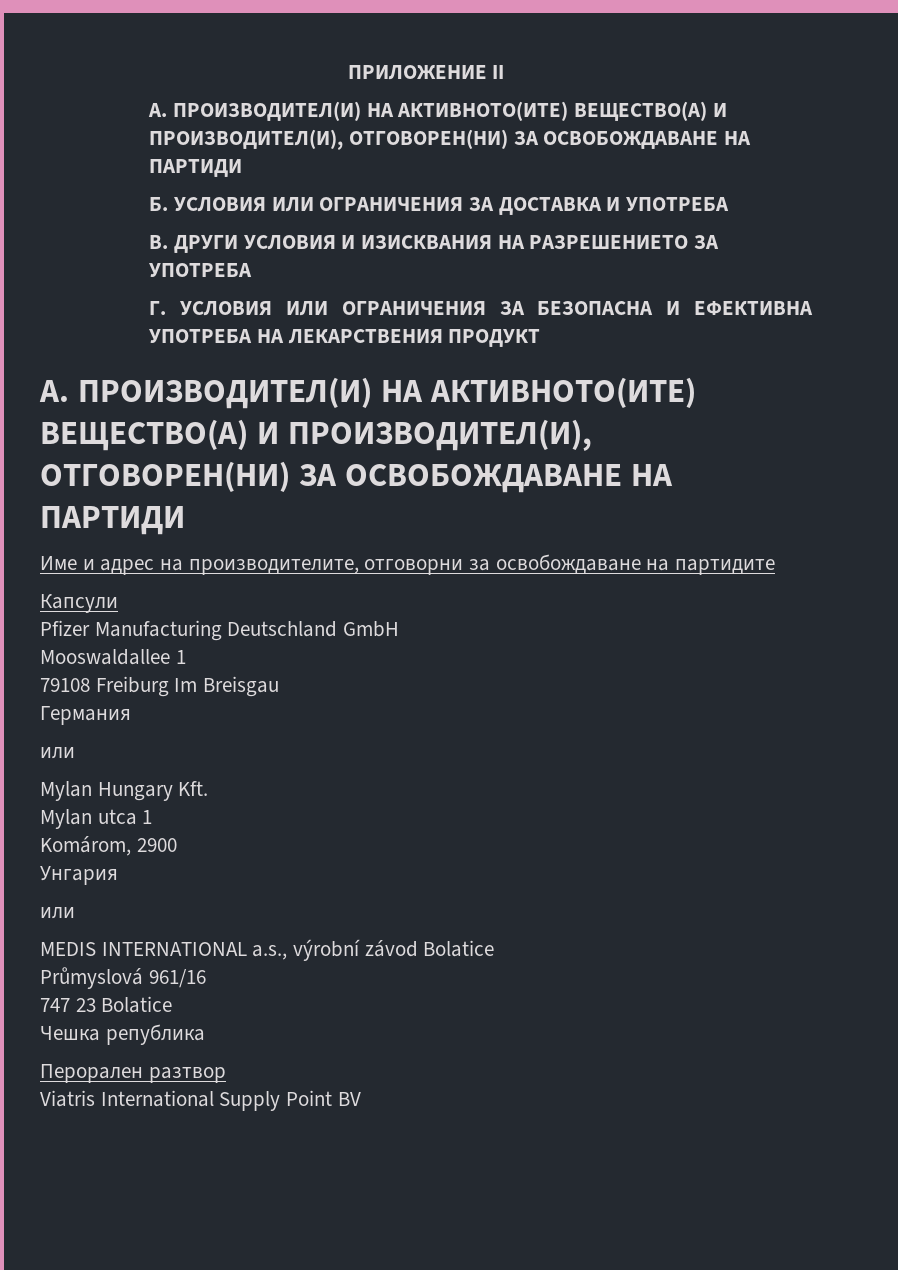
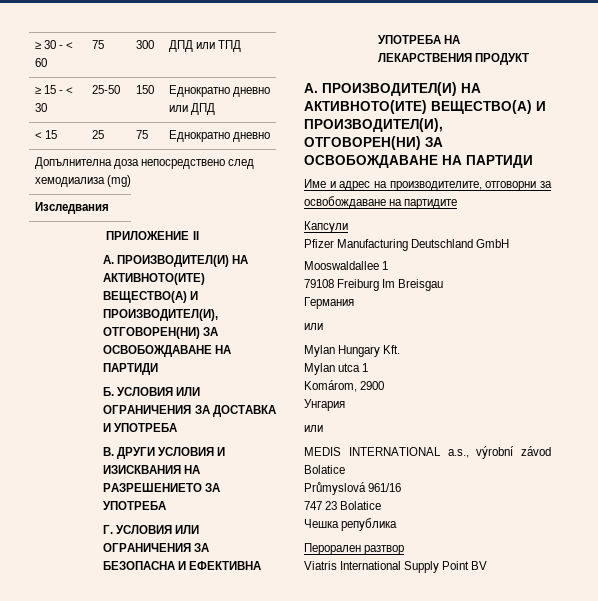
(347, 72) none -> [34,40,73,49] [34,58,47,67] [91,40,104,49] [135,40,154,49] [168,40,241,52] [34,85,73,94] [34,103,47,112] [91,85,120,94] [135,85,154,94] [168,85,270,97] [168,103,215,115] [34,130,57,139] [91,130,104,139] [135,130,148,139] [168,130,270,142] [34,157,254,169] [34,175,131,187] [34,202,109,214] ≥ 30 - < 60 | 75 | 300 | ДПД или ТПД // ≥ 15 - < 30 | 25-50 | 150 | Еднократно дневно или ДПД // < 15 | 25 | 75 | Еднократно дневно // Допълнителна доза непосредствено след хемодиализа (mg) // Изследвания //

